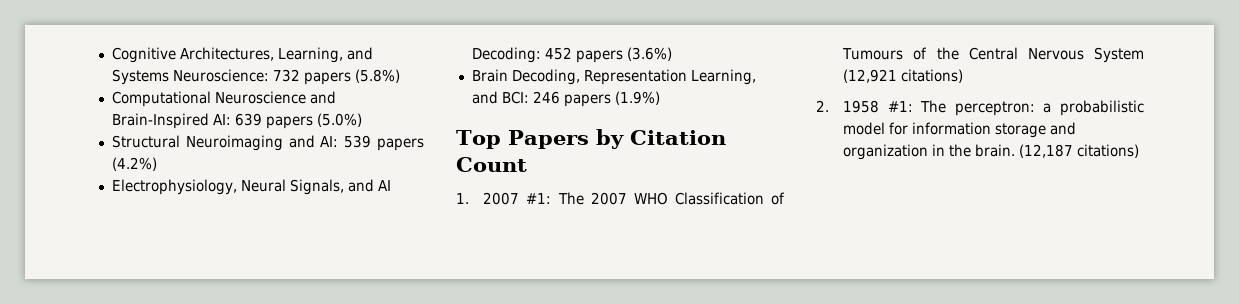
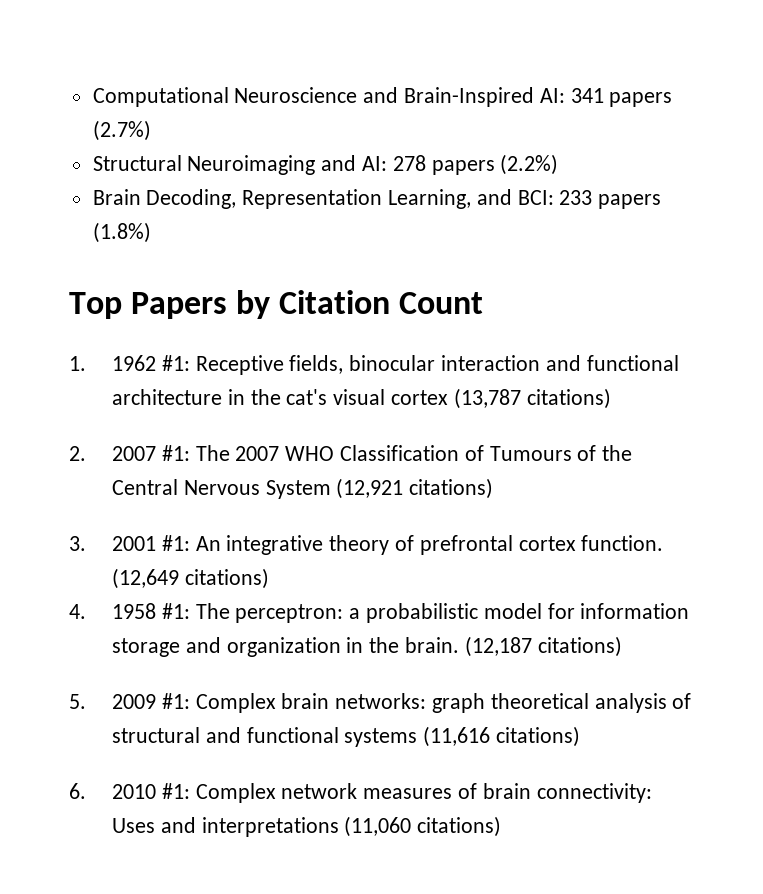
[111,47,373,63] [111,69,400,85] Cognitive Architectures, Learning, and Systems Neuroscience: 732 papers (5.8%) // -> (92, 97) none
[234,113,362,129] 639 papers (5.0%) -> [570,88,673,107] [92,120,151,141] 341 papers (2.7%)
[344,135,424,151] [111,157,157,171] [111,179,391,195] [471,47,672,63] 539 papers (4.2%) // Electrophysiology, Neural Signals, and AI Decoding: 452 papers (3.6%) -> [392,154,559,175] 278 papers (2.2%)
[532,91,660,107] 246 papers (1.9%) -> [559,190,662,209] [92,222,151,243] 233 papers (1.8%)
(469, 198) none -> [111,355,679,375] [111,388,611,409] [69,446,86,461] 1962 #1: Receptive fields, binocular interaction and functional architecture in the cat's visual cortex (13,787 citations) // 2.
[816,100,829,112] 2. -> [69,535,664,555] [111,568,269,589] [69,604,86,619] 3. 2001 #1: An integrative theory of prefrontal cortex function. (12,649 citations) // 4.
(1140, 151) none -> [69,693,692,713] [111,726,580,747] [69,783,652,803] [111,816,502,837] // 5. 2009 #1: Complex brain networks: graph theoretical analysis of structural and functional systems (11,616 citations) // 6. 2010 #1: Complex network measures of brain connectivity: Uses and interpretations (11,060 citations)

